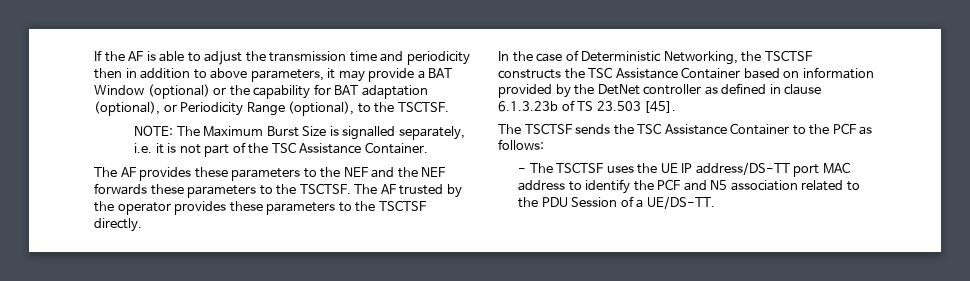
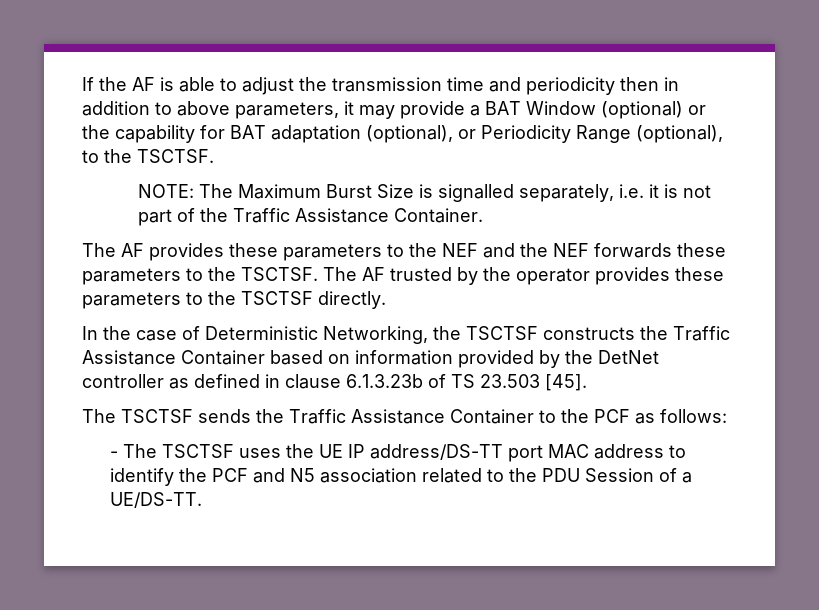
[271,142,296,153] TSC -> [232,208,290,223] Traffic
[588,67,613,78] TSC -> [673,326,730,341] Traffic
[637,123,662,134] TSC -> [289,409,346,424] Traffic

